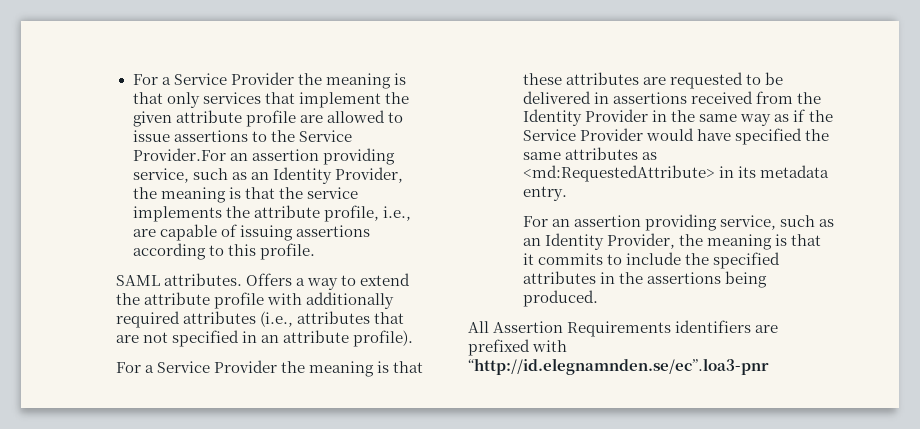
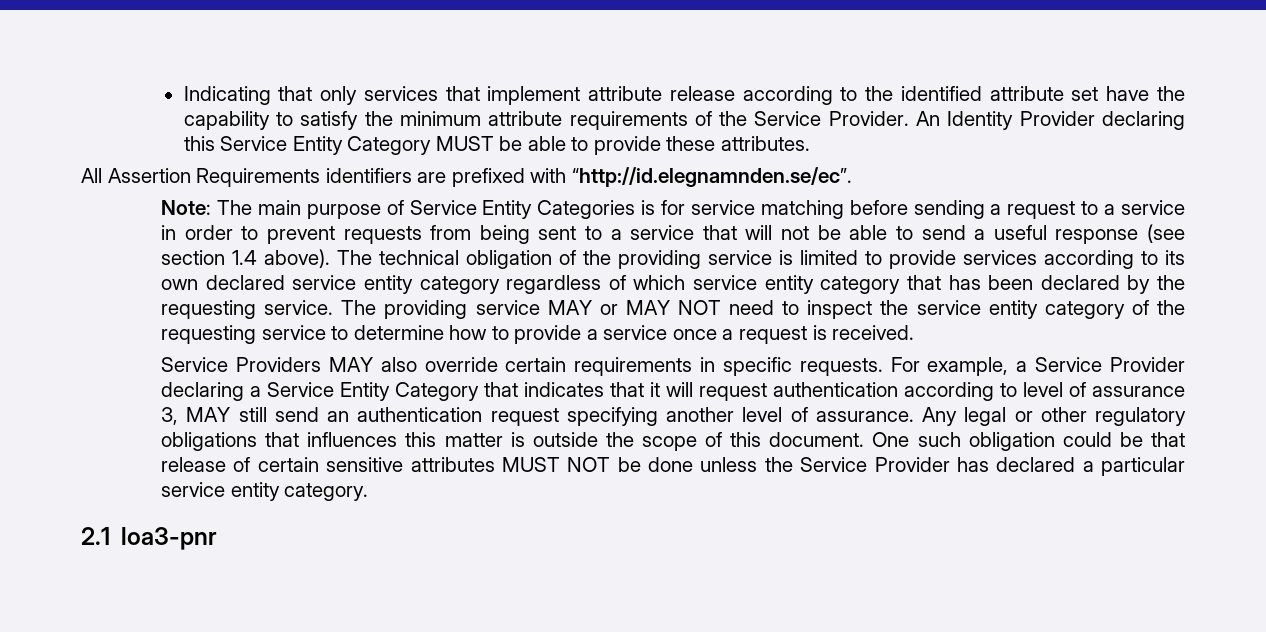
[132,72,406,89] For a Service Provider the meaning is -> [183,86,271,105] Indicating
[384,92,409,104] [132,110,403,127] [132,130,352,142] [132,148,395,165] [132,167,403,184] [132,187,358,203] [132,205,411,222] [132,224,370,241] [132,243,315,260] [116,273,411,290] [116,292,395,309] [116,311,405,328] [116,330,414,347] [116,360,424,377] [523,72,784,89] [523,91,822,104] [523,109,833,126] [523,128,830,145] [523,147,658,160] [523,165,830,182] [523,186,568,201] [523,214,835,231] [523,233,822,250] [523,252,781,269] [523,271,768,288] [523,290,599,307] the given attribute profile are allowed to issue assertions to the Service Provider.For an assertion providing service, such as an Identity Provider, the meaning is that the service implements the attribute profile, i.e., are capable of issuing assertions according to this profile. // SAML attributes. Offers a way to extend the attribute profile with additionally required attributes (i.e., attributes that are not specified in an attribute profile). // For a Service Provider the meaning is that these attributes are requested to be delivered in assertions received from the Identity Provider in the same way as if the Service Provider would have specified the same attributes as <md:RequestedAttribute> in its metadata entry. // For an assertion providing service, such as an Identity Provider, the meaning is that it commits to include the specified attributes in the assertions being produced. -> [588,86,1185,105] [183,111,1185,130] [183,136,811,155] attribute release according to the identified attribute set have the capability to satisfy the minimum attribute requirements of the Service Provider. An Identity Provider declaring this Service Entity Category MUST be able to provide these attributes.
[468,358,769,375] “http://id.elegnamnden.se/ec”.loa3-pnr -> [571,167,852,187] [161,200,1185,219] [161,224,1186,244] [161,249,1185,269] [161,275,1186,294] [161,300,1185,319] [161,325,915,344] [161,357,1185,376] [161,382,1186,401] [161,407,1187,426] [161,432,1185,451] [161,457,1186,476] [161,482,369,501] [81,527,218,550] “http://id.elegnamnden.se/ec”. // Note: The main purpose of Service Entity Categories is for service matching before sending a request to a service in order to prevent requests from being sent to a service that will not be able to send a useful response (see section 1.4 above). The technical obligation of the providing service is limited to provide services according to its own declared service entity category regardless of which service entity category that has been declared by the requesting service. The providing service MAY or MAY NOT need to inspect the service entity category of the requesting service to determine how to provide a service once a request is received. // Service Providers MAY also override certain requirements in specific requests. For example, a Service Provider declaring a Service Entity Category that indicates that it will request authentication according to level of assurance 3, MAY still send an authentication request specifying another level of assurance. Any legal or other regulatory obligations that influences this matter is outside the scope of this document. One such obligation could be that release of certain sensitive attributes MUST NOT be done unless the Service Provider has declared a particular service entity category. // 2.1 loa3-pnr

